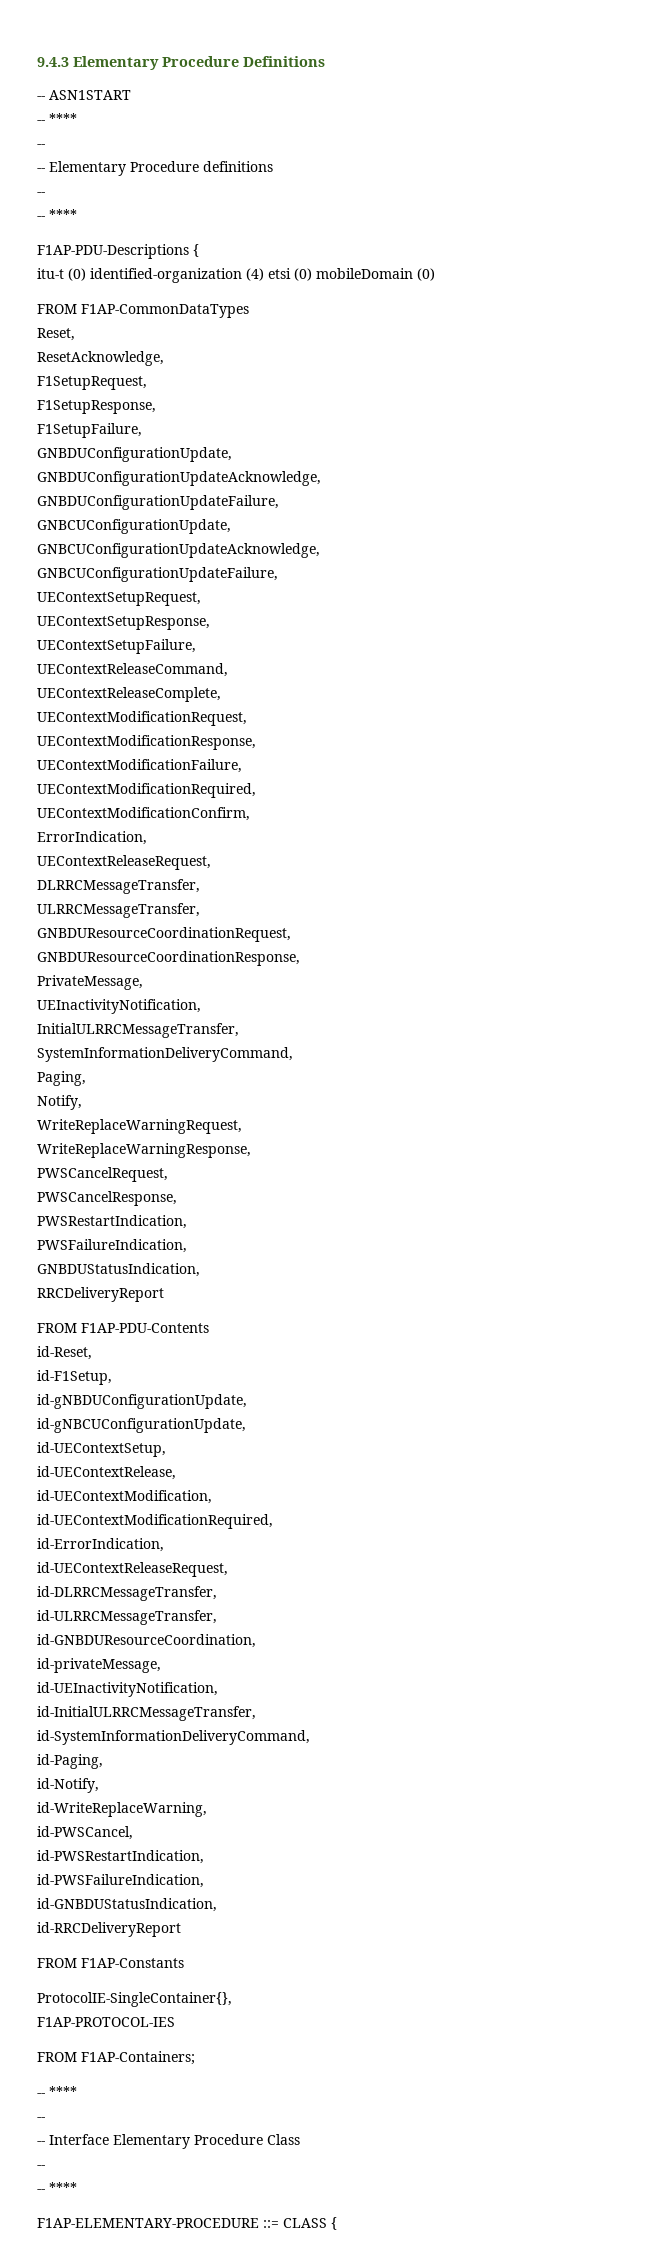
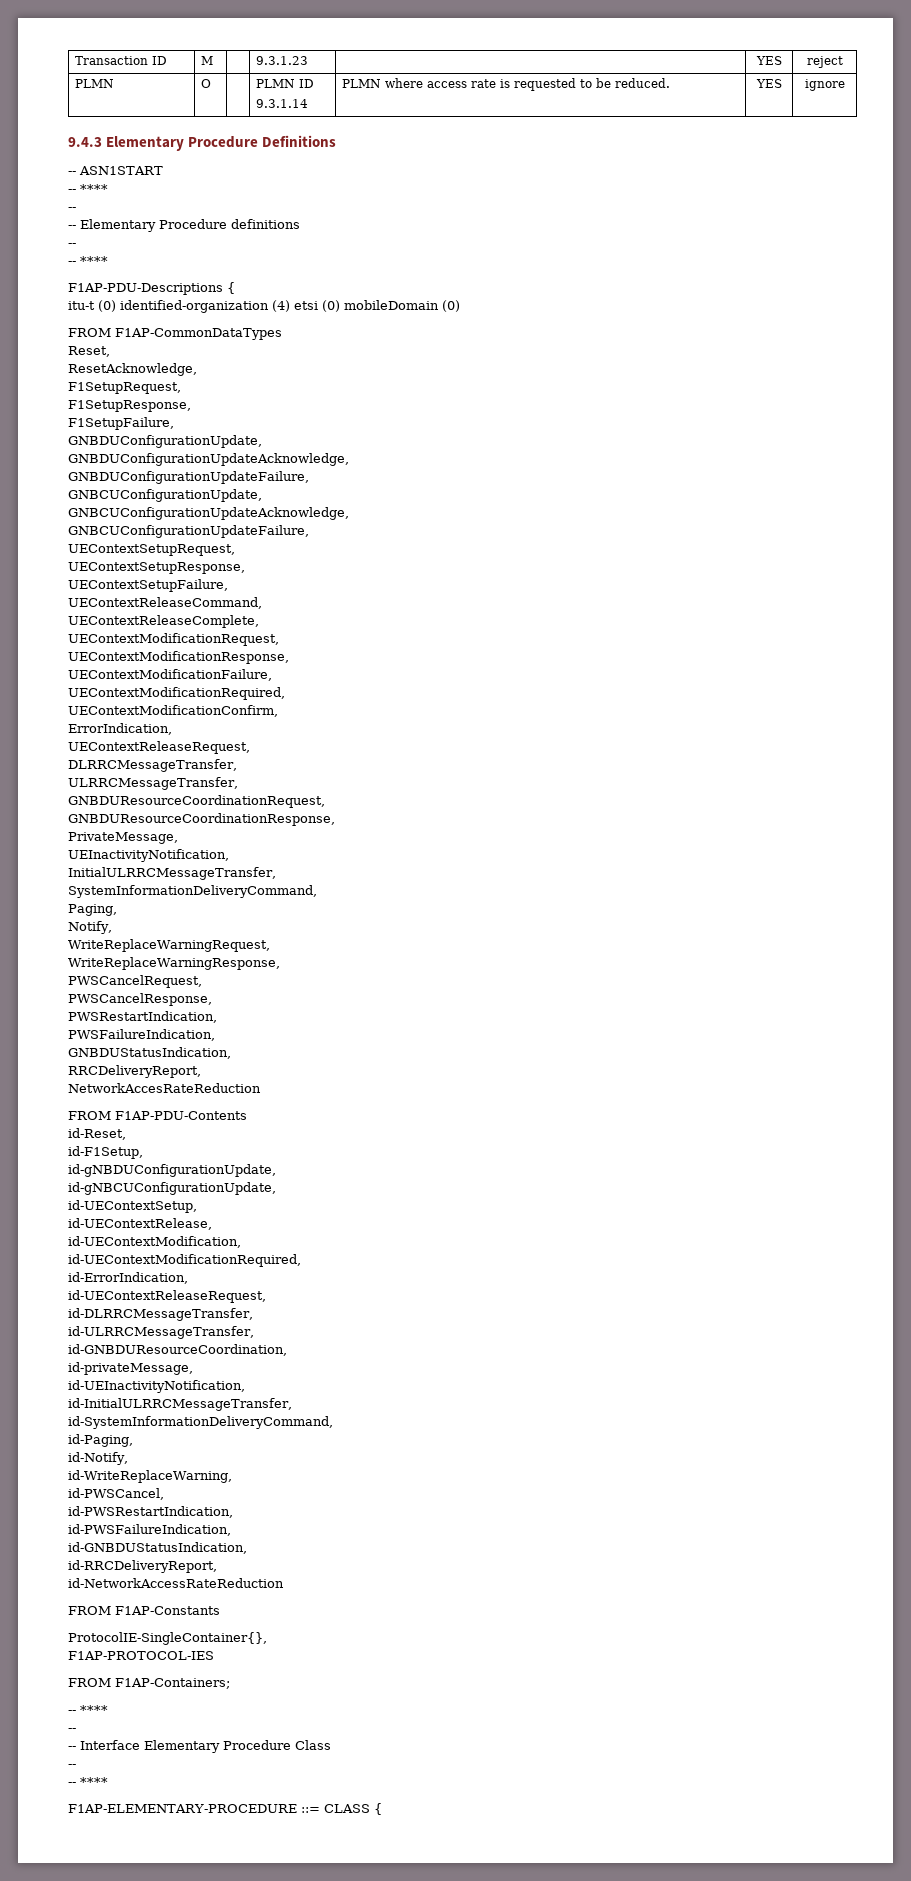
(37, 62) none -> [74,56,167,65] [200,56,213,65] [255,56,308,65] [755,56,782,65] [806,56,843,68] [74,79,114,88] [200,79,211,88] [255,79,314,88] [255,99,308,108] [341,78,670,91] [755,79,782,88] [804,79,845,91] Transaction ID | M | | 9.3.1.23 | | YES | reject // PLMN | O | | PLMN ID // 9.3.1.14 | PLMN where access rate is requested to be reduced. | YES | ignore //
[37,1287,164,1302] RRCDeliveryReport -> [68,1065,201,1078] [68,1083,261,1093] RRCDeliveryReport, // NetworkAccesRateReduction
[37,1922,181,1937] id-RRCDeliveryReport -> [68,1560,217,1573] [68,1578,284,1588] id-RRCDeliveryReport, // id-NetworkAccessRateReduction

